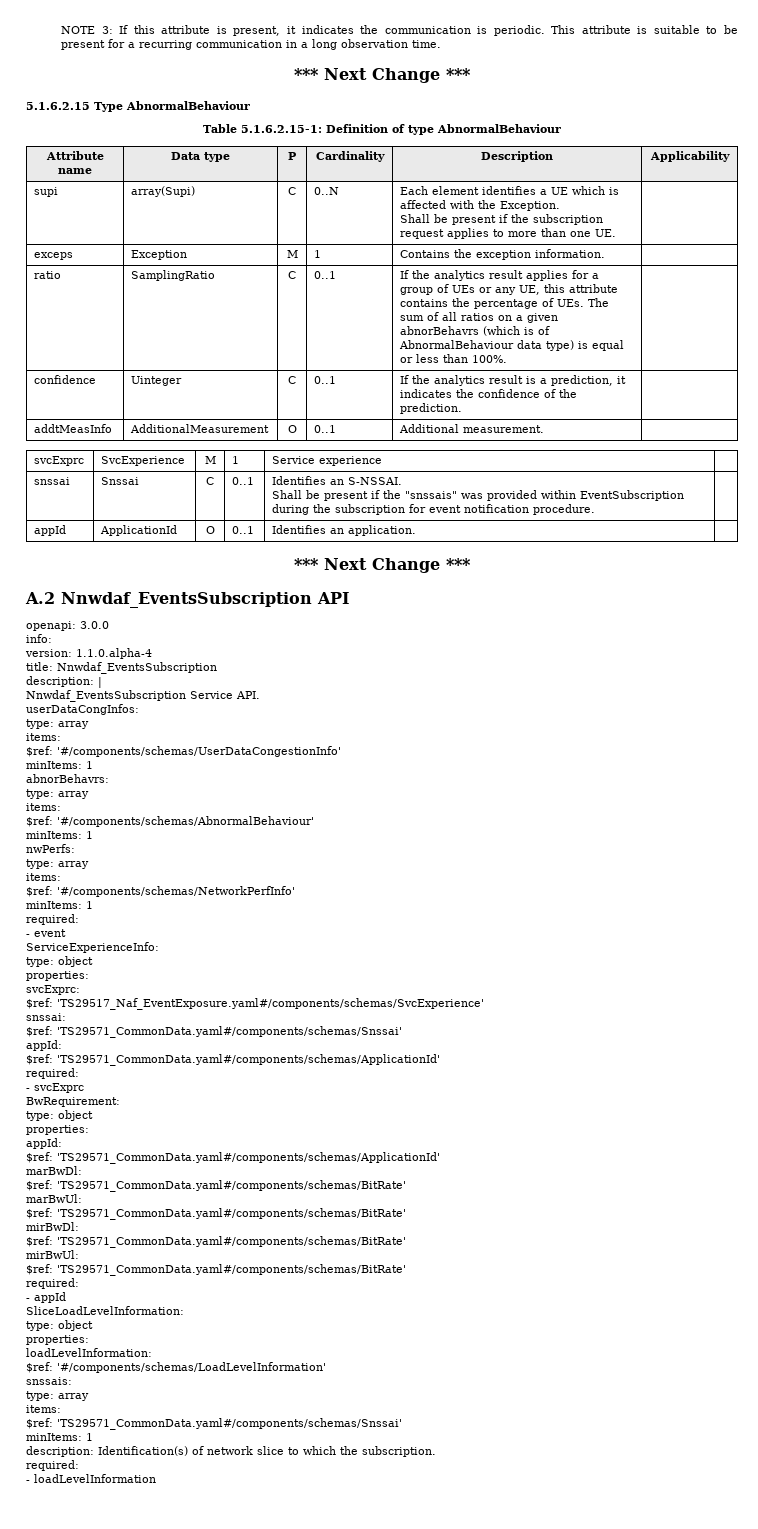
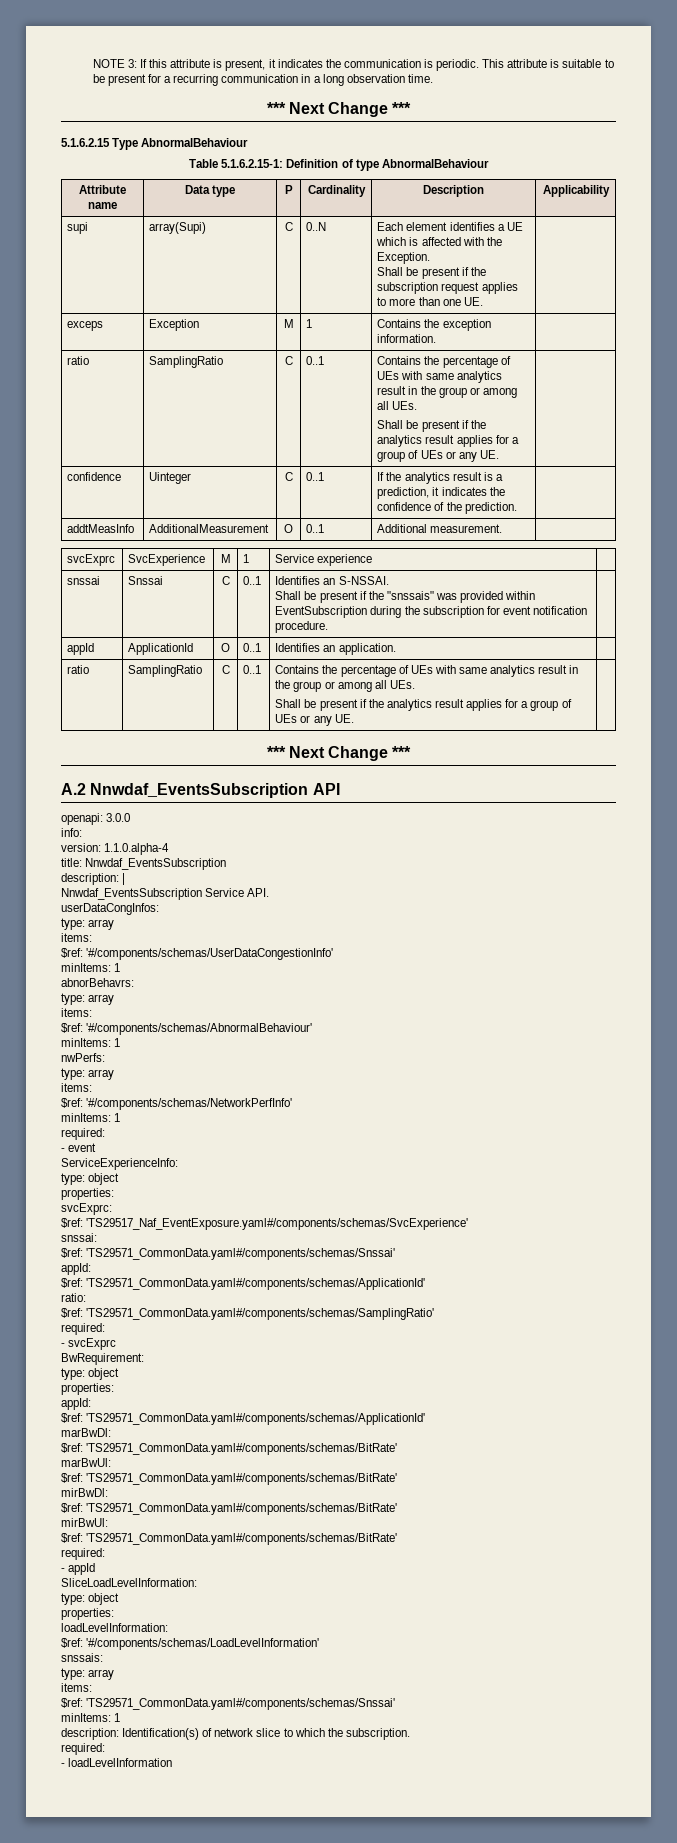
[400,270,410,279] If -> [377,356,511,368] [377,371,502,383] [377,386,517,398] [377,401,418,410] [377,420,469,432] Contains the percentage of UEs with same analytics result in the group or among all UEs. // Shall be present if
[519,284,619,295] [400,298,610,309] [400,312,559,323] [400,326,551,336] [399,340,625,351] [400,354,508,363] UE, this attribute contains the percentage of UEs. The sum of all ratios on a given abnorBehavrs (which is of AbnormalBehaviour data type) is equal or less than 100%. -> [479,450,499,459] UE.
(417, 530) none -> [67,665,90,674] [128,665,203,677] [221,665,230,674] [243,665,262,674] [275,665,579,677] [275,680,415,692] [275,699,572,711] [275,714,354,726] // ratio | SamplingRatio | C | 0..1 | Contains the percentage of UEs with same analytics result in the group or among all UEs. // Shall be present if the analytics result applies for a group of UEs or any UE. |
(440, 1060) none -> [61,1293,86,1302] [61,1308,435,1320] // ratio: // $ref: 'TS29571_CommonData.yaml#/components/schemas/SamplingRatio'

